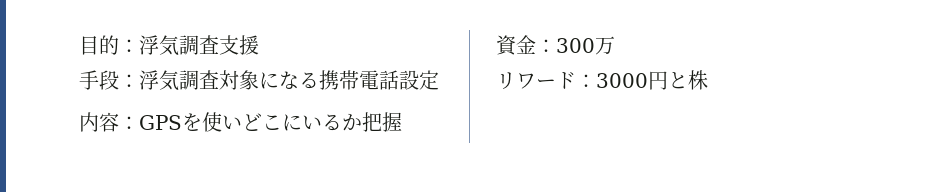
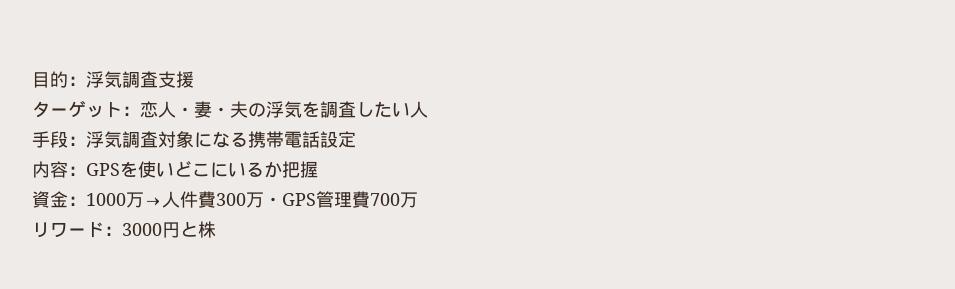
(259, 45) none -> [32,101,428,118] // ターゲット：恋人・妻・夫の浮気を調査したい人
[556,38,595,53] 300 -> [86,191,400,208] 1000万→人件費300万・GPS管理費700

